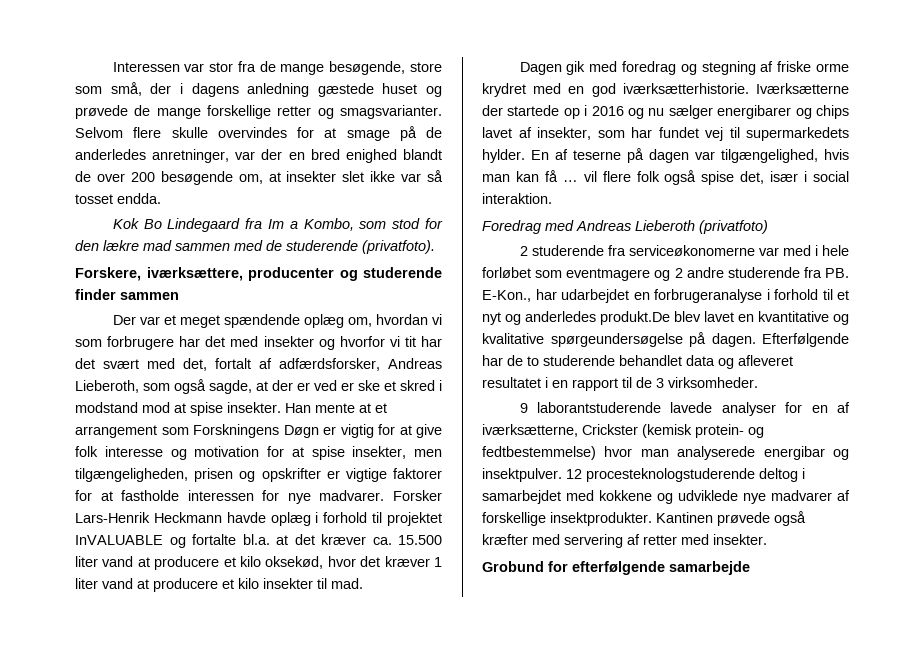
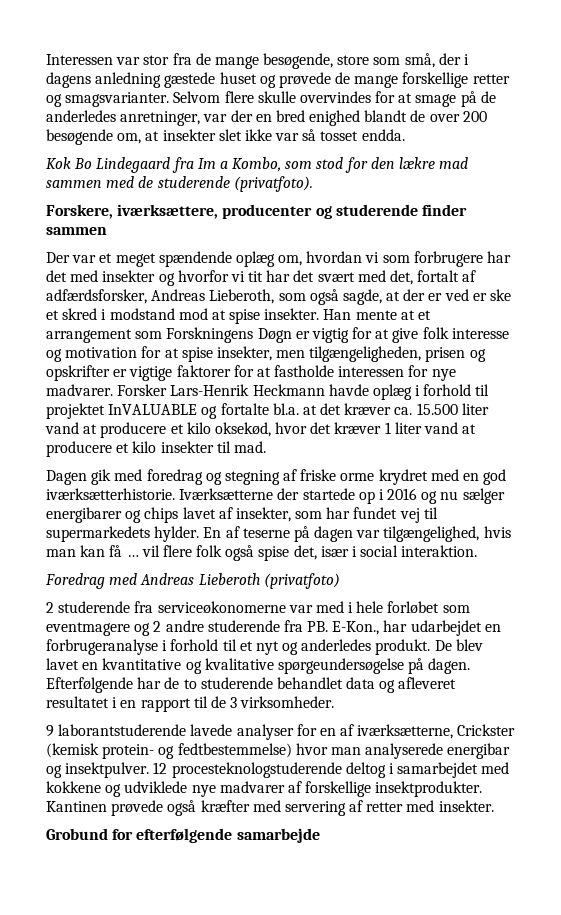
[600,311,670,325] produkt.De -> [375,639,452,655] produkt. De

